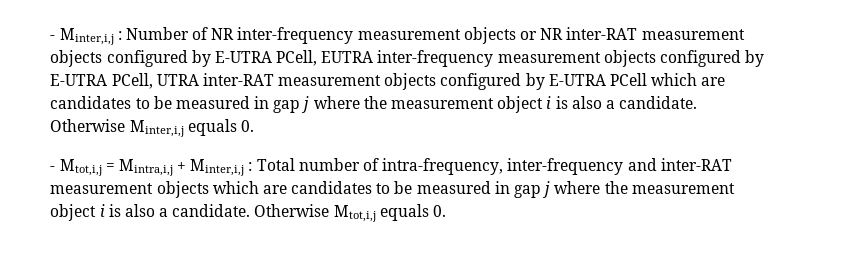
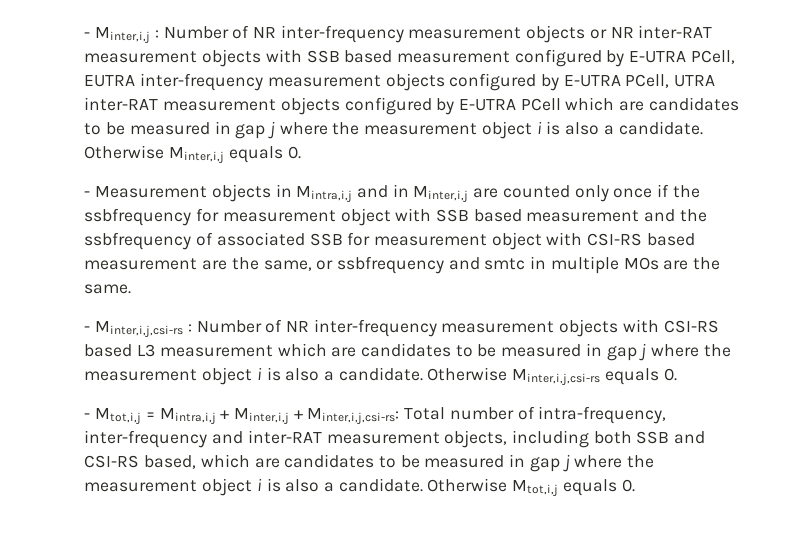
(103, 58) none -> [265,49,511,63] with SSB based measurement
(254, 126) none -> [84,184,700,202] [84,208,707,226] [84,232,695,250] [84,256,721,274] [84,284,132,294] [84,319,719,337] [84,343,731,361] [84,367,677,385] // - Measurement objects in Mintra,i,j and in Minter,i,j are counted only once if the ssbfrequency for measurement object with SSB based measurement and the ssbfrequency of associated SSB for measurement object with CSI-RS based measurement are the same, or ssbfrequency and smtc in multiple MOs are the same. // - Minter,i,j,csi-rs : Number of NR inter-frequency measurement objects with CSI-RS based L3 measurement which are candidates to be measured in gap j where the measurement object i is also a candidate. Otherwise Minter,i,j,csi-rs equals 0.
[248,162,253,171] : -> [293,408,400,424] + Minter,i,j,csi-rs:
[156,181,209,198] objects -> [444,430,706,448] [84,455,197,469] objects, including both SSB and CSI-RS based,

